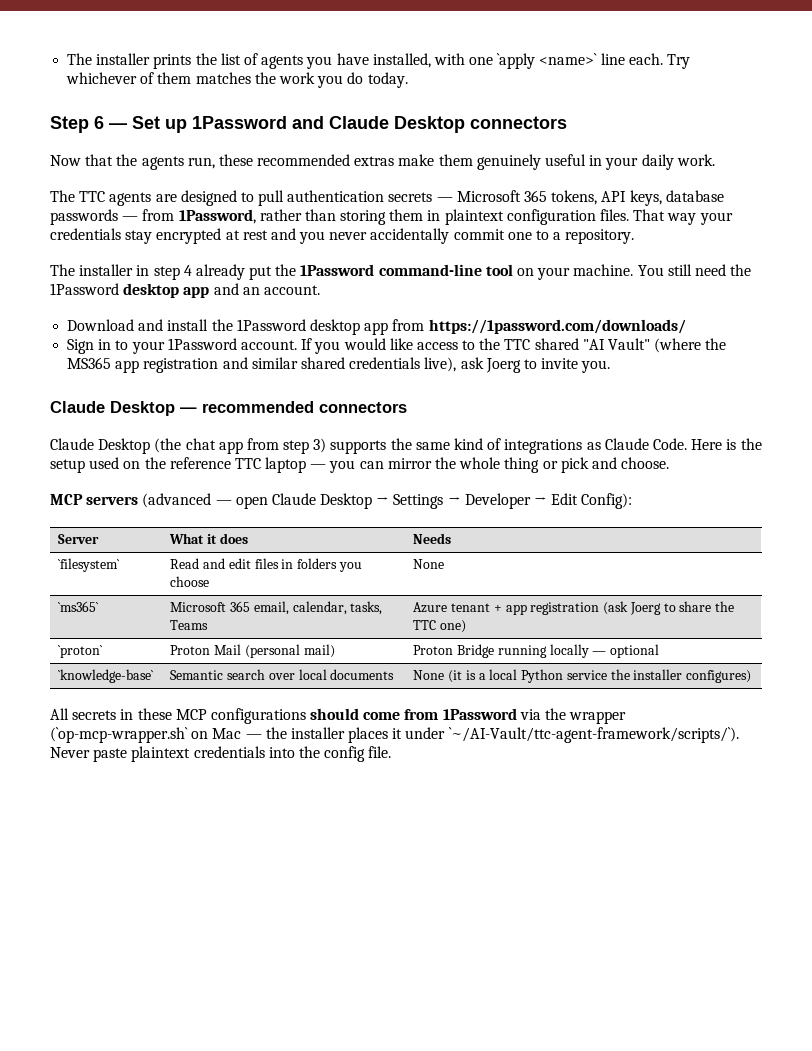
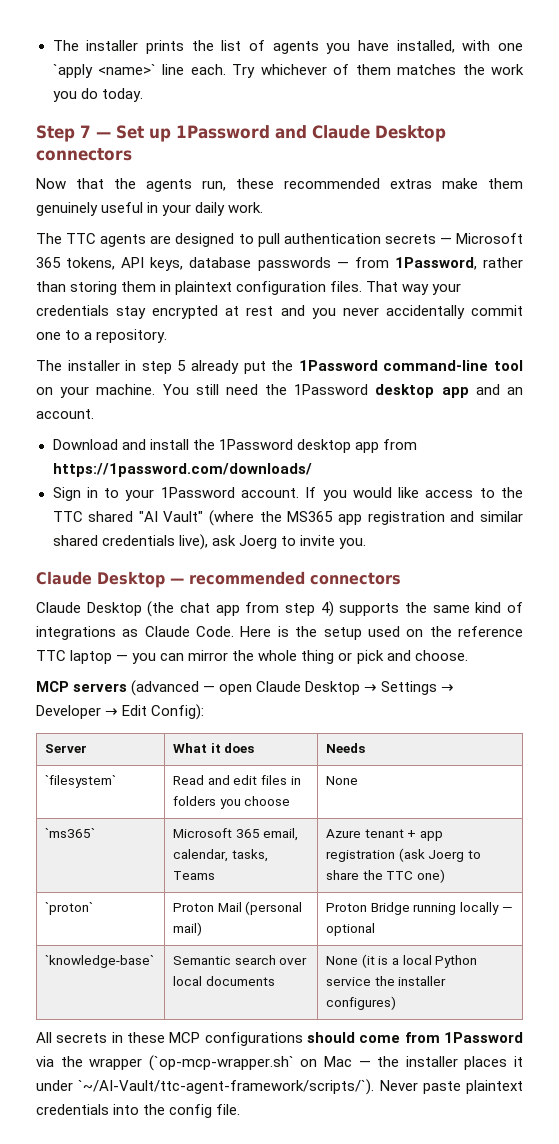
[94,116,104,129] 6 -> [80,125,91,138] 7
[183,265,192,276] 4 -> [177,360,187,371] 5
[313,438,327,453] 3) -> [320,601,334,617] 4)

